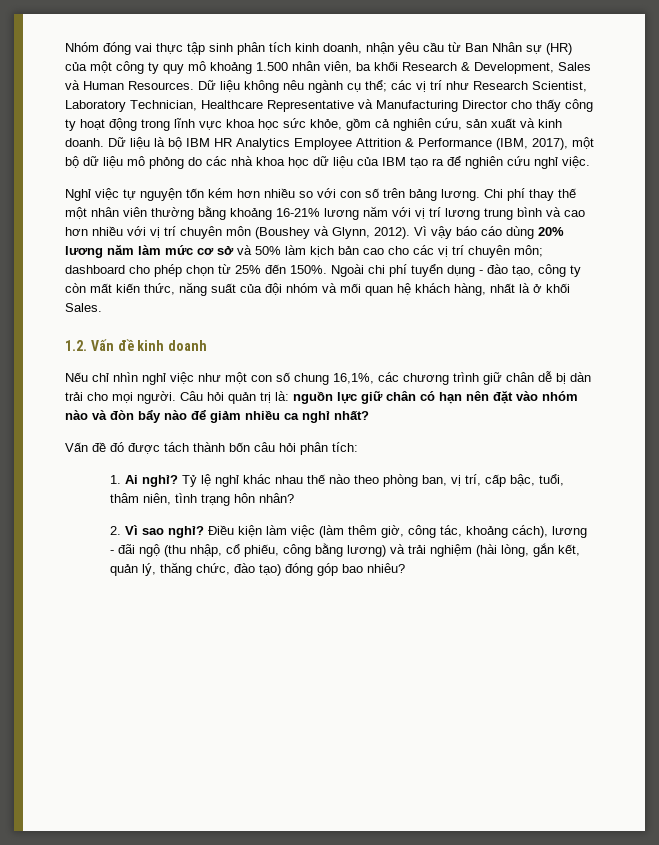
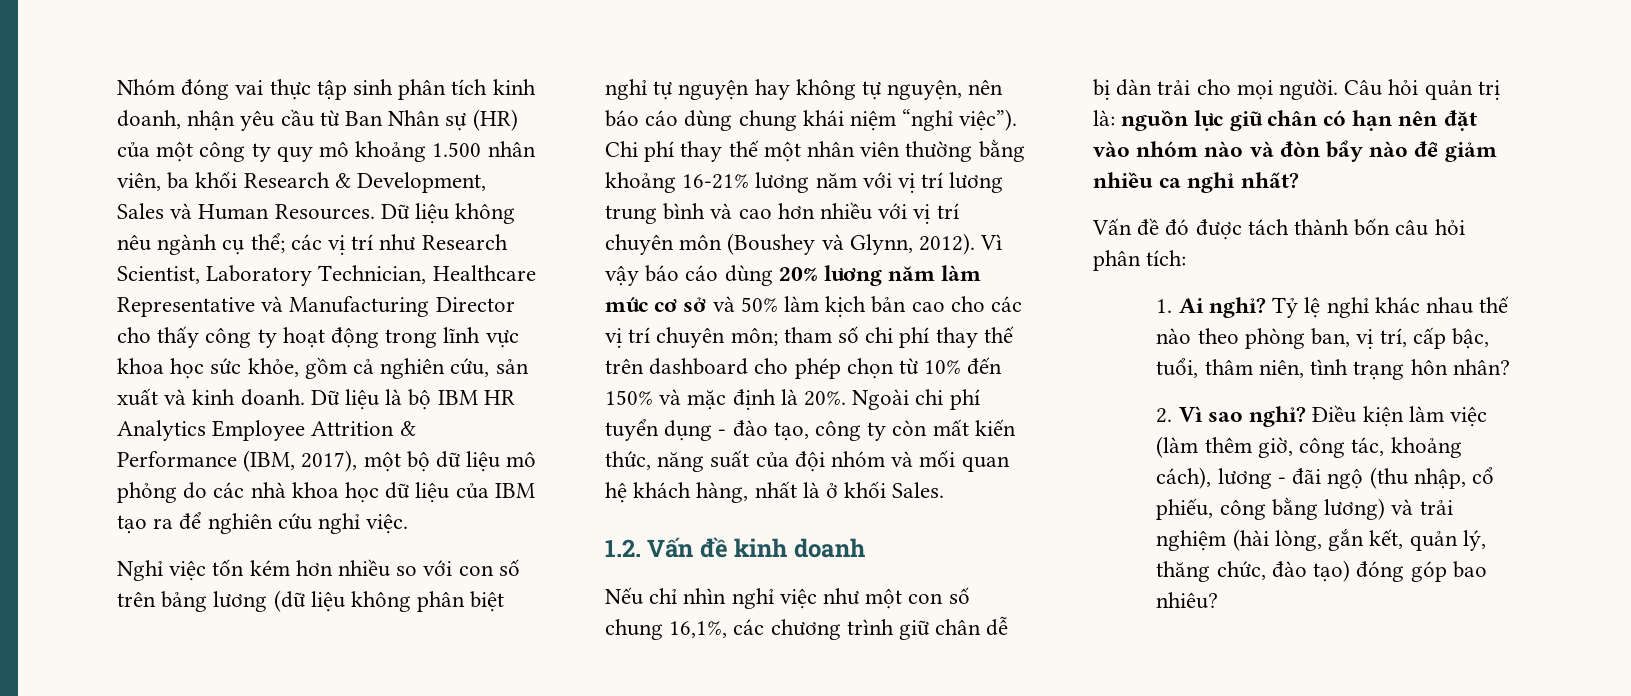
[123,188,182,201] tự nguyện -> (207, 570) none
[441,189,480,201] lương. -> [213,590,505,612] [605,79,1004,100] [605,109,1018,131] lương (dữ liệu không phân biệt nghỉ tự nguyện hay không tự nguyện, nên báo cáo dùng chung khái niệm “nghỉ việc”).
(543, 251) none -> [783,326,1014,348] [605,358,644,374] tham số chi phí thay thế trên
[235,264,327,274] 25% đến 150%. -> [924,357,1003,375] [605,389,847,410] 10% đến 150% và mặc định là 20%.

